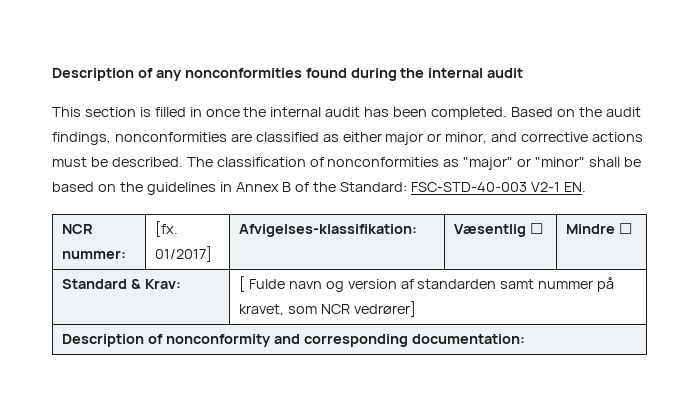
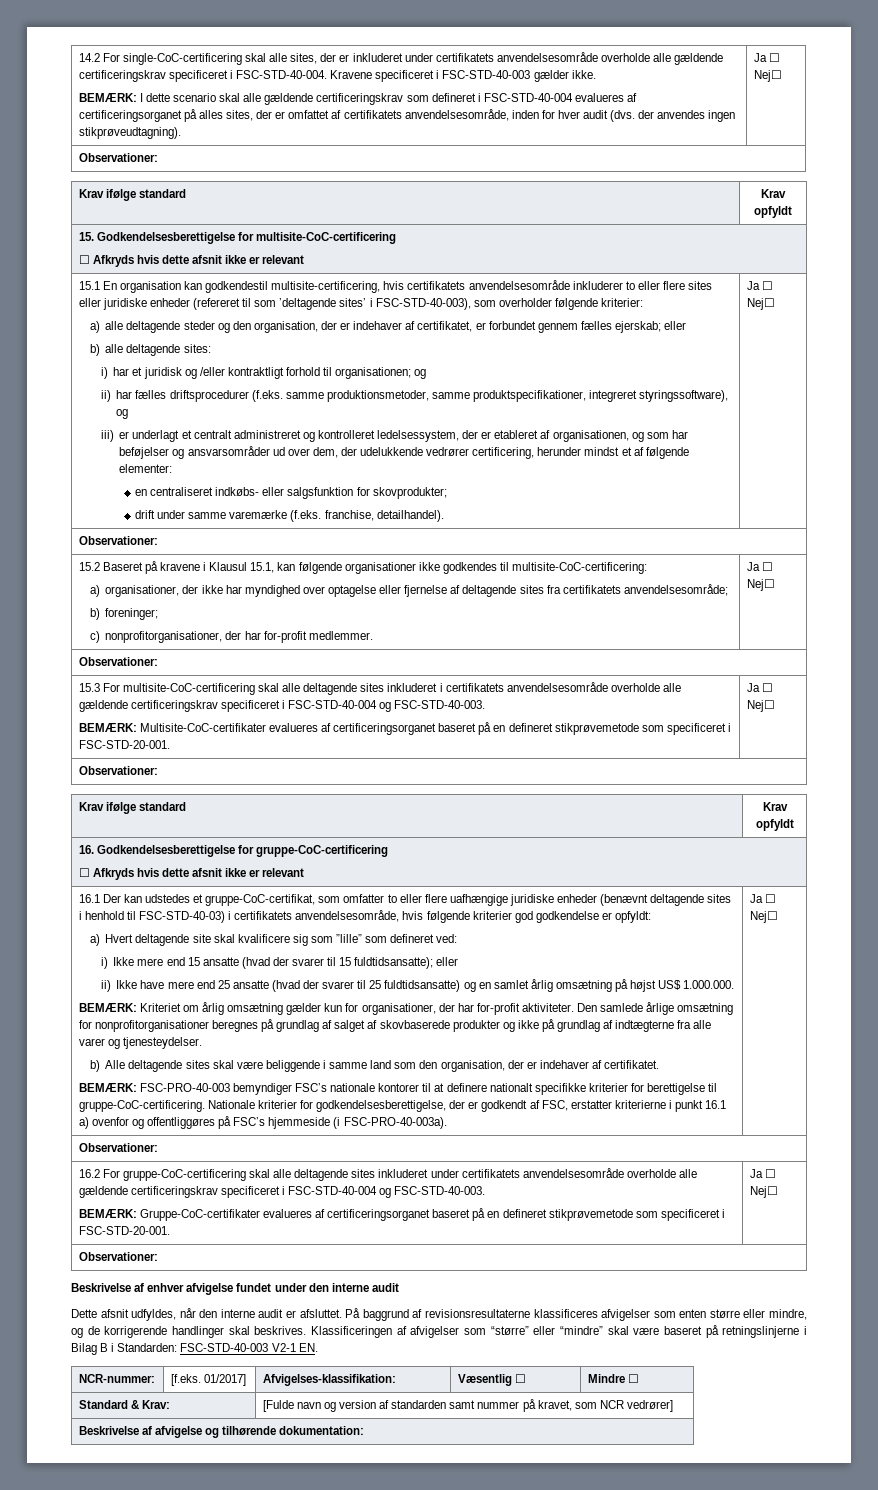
[52,68,524,81] [52,107,641,120] [52,132,644,145] [52,157,641,170] [52,182,408,195] Description of any nonconformities found during the internal audit // This section is filled in once the internal audit has been completed. Based on the audit findings, nonconformities are classified as either major or minor, and corrective actions must be described. The classification of nonconformities as "major" or "minor" shall be based on the guidelines in Annex B of the Standard: -> [78,52,724,65] [78,70,596,82] [78,93,638,105] [78,109,736,122] [78,127,181,139] [753,53,780,62] [753,70,782,82] [78,153,158,162] [78,189,186,201] [761,189,786,198] [754,206,792,218] [78,232,397,244] [78,255,305,267] [78,280,713,293] [78,298,644,310] [89,321,687,333] [89,344,211,356] [100,367,427,379] [100,390,729,402] [116,409,129,419] [100,430,688,442] [119,446,689,459] [119,464,173,473] [135,487,447,499] [135,510,444,522] [746,281,773,290] [746,298,775,310] [78,536,158,545] [78,561,648,574] [89,584,728,597] [89,608,159,620] [89,631,373,643] [746,562,773,571] [746,579,775,591] [78,657,158,666] [78,682,681,695] [78,700,486,712] [78,722,731,735] [78,740,170,749] [746,683,773,692] [746,700,775,712] [78,766,158,775] [78,802,186,814] [762,802,788,811] [755,819,794,831] [78,845,389,857] [78,868,305,880] [78,894,732,906] [78,910,652,923] [89,934,458,946] [100,957,459,969] [100,979,735,992] [78,1002,734,1015] [78,1019,712,1032] [78,1037,202,1049] [89,1060,660,1072] [78,1083,718,1095] [78,1100,727,1112] [78,1116,447,1129] [749,894,776,903] [749,911,778,923] [78,1143,158,1152] [78,1168,697,1181] [78,1186,486,1198] [78,1208,725,1221] [78,1226,170,1235] [749,1169,776,1178] [749,1186,778,1198] [78,1252,158,1261] [71,1283,399,1295] [71,1308,807,1321] [71,1325,807,1338] [71,1343,178,1355] 14.2 For single-CoC-certificering skal alle sites, der er inkluderet under certifikatets anvendelsesområde overholde alle gældende certificeringskrav specificeret i FSC-STD-40-004. Kravene specificeret i FSC-STD-40-003 gælder ikke. // BEMÆRK: I dette scenario skal alle gældende certificeringskrav som defineret i FSC-STD-40-004 evalueres af certificeringsorganet på alles sites, der er omfattet af certifikatets anvendelsesområde, inden for hver audit (dvs. der anvendes ingen stikprøveudtagning). | Ja ☐ Nej☐ // Observationer: // Krav ifølge standard | Krav opfyldt // 15. Godkendelsesberettigelse for multisite-CoC-certificering // ☐ Afkryds hvis dette afsnit ikke er relevant // 15.1 En organisation kan godkendestil multisite-certificering, hvis certifikatets anvendelsesområde inkluderer to eller flere sites eller juridiske enheder (refereret til som ’deltagende sites’ i FSC-STD-40-003), som overholder følgende kriterier: // a) alle deltagende steder og den organisation, der er indehaver af certifikatet, er forbundet gennem fælles ejerskab; eller // b) alle deltagende sites: // i) har et juridisk og /eller kontraktligt forhold til organisationen; og // ii) har fælles driftsprocedurer (f.eks. samme produktionsmetoder, samme produktspecifikationer, integreret styringssoftware), og // iii) er underlagt et centralt administreret og kontrolleret ledelsessystem, der er etableret af organisationen, og som har beføjelser og ansvarsområder ud over dem, der udelukkende vedrører certificering, herunder mindst et af følgende elementer: // en centraliseret indkøbs- eller salgsfunktion for skovprodukter; // drift under samme varemærke (f.eks. franchise, detailhandel). | Ja ☐ Nej☐ // Observationer: // 15.2 Baseret på kravene i Klausul 15.1, kan følgende organisationer ikke godkendes til multisite-CoC-certificering: // a) organisationer, der ikke har myndighed over optagelse eller fjernelse af deltagende sites fra certifikatets anvendelsesområde; // b) foreninger; // c) nonprofitorganisationer, der har for-profit medlemmer. | Ja ☐ Nej☐ // Observationer: // 15.3 For multisite-CoC-certificering skal alle deltagende sites inkluderet i certifikatets anvendelsesområde overholde alle gældende certificeringskrav specificeret i FSC-STD-40-004 og FSC-STD-40-003. // BEMÆRK: Multisite-CoC-certifikater evalueres af certificeringsorganet baseret på en defineret stikprøvemetode som specificeret i FSC-STD-20-001. | Ja ☐ Nej☐ // Observationer: // Krav ifølge standard | Krav opfyldt // 16. Godkendelsesberettigelse for gruppe-CoC-certificering // ☐ Afkryds hvis dette afsnit ikke er relevant // 16.1 Der kan udstedes et gruppe-CoC-certifikat, som omfatter to eller flere uafhængige juridiske enheder (benævnt deltagende sites i henhold til FSC-STD-40-03) i certifikatets anvendelsesområde, hvis følgende kriterier god godkendelse er opfyldt: // a) Hvert deltagende site skal kvalificere sig som ”lille” som defineret ved: // i) Ikke mere end 15 ansatte (hvad der svarer til 15 fuldtidsansatte); eller // ii) Ikke have mere end 25 ansatte (hvad der svarer til 25 fuldtidsansatte) og en samlet årlig omsætning på højst US$ 1.000.000. // BEMÆRK: Kriteriet om årlig omsætning gælder kun for organisationer, der har for-profit aktiviteter. Den samlede årlige omsætning for nonprofitorganisationer beregnes på grundlag af salget af skovbaserede produkter og ikke på grundlag af indtægterne fra alle varer og tjenesteydelser. // b) Alle deltagende sites skal være beliggende i samme land som den organisation, der er indehaver af certifikatet. // BEMÆRK: FSC-PRO-40-003 bemyndiger FSC’s nationale kontorer til at definere nationalt specifikke kriterier for berettigelse til gruppe-CoC-certificering. Nationale kriterier for godkendelsesberettigelse, der er godkendt af FSC, erstatter kriterierne i punkt 16.1 a) ovenfor og offentliggøres på FSC’s hjemmeside (i FSC-PRO-40-003a). | Ja ☐ Nej☐ // Observationer: // 16.2 For gruppe-CoC-certificering skal alle deltagende sites inkluderet under certifikatets anvendelsesområde overholde alle gældende certificeringskrav specificeret i FSC-STD-40-004 og FSC-STD-40-003. // BEMÆRK: Gruppe-CoC-certifikater evalueres af certificeringsorganet baseret på en defineret stikprøvemetode som specificeret i FSC-STD-20-001. | Ja ☐ Nej☐ // Observationer: // Beskrivelse af enhver afvigelse fundet under den interne audit // Dette afsnit udfyldes, når den interne audit er afsluttet. På baggrund af revisionsresultaterne klassificeres afvigelser som enten større eller mindre, og de korrigerende handlinger skal beskrives. Klassificeringen af afvigelser som “større” eller “mindre” skal være baseret på retningslinjerne i Bilag B i Standarden:
[61,224,93,234] [61,250,126,259] [154,221,178,237] NCR nummer: | [fx. -> [78,1374,155,1383] [170,1374,201,1386] NCR-nummer: | [f.eks.
[238,276,285,292] [ Fulde -> [262,1400,294,1412] [Fulde
[61,334,525,347] Description of nonconformity and corresponding documentation: -> [78,1426,365,1438] Beskrivelse af afvigelse og tilhørende dokumentation:

